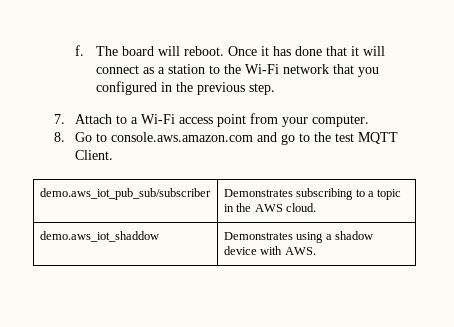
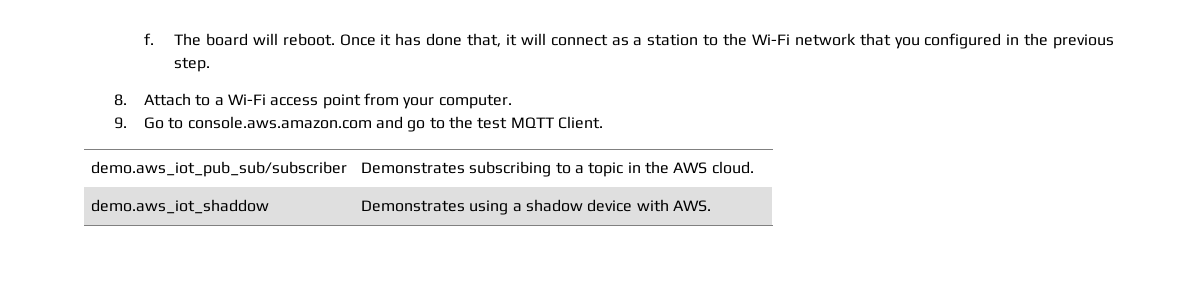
[326,46,348,56] that -> [467,33,502,47] that,
[54,114,66,124] 7. -> [114,94,128,106] 8.
[54,132,66,142] 8. -> [114,117,128,129] 9.

